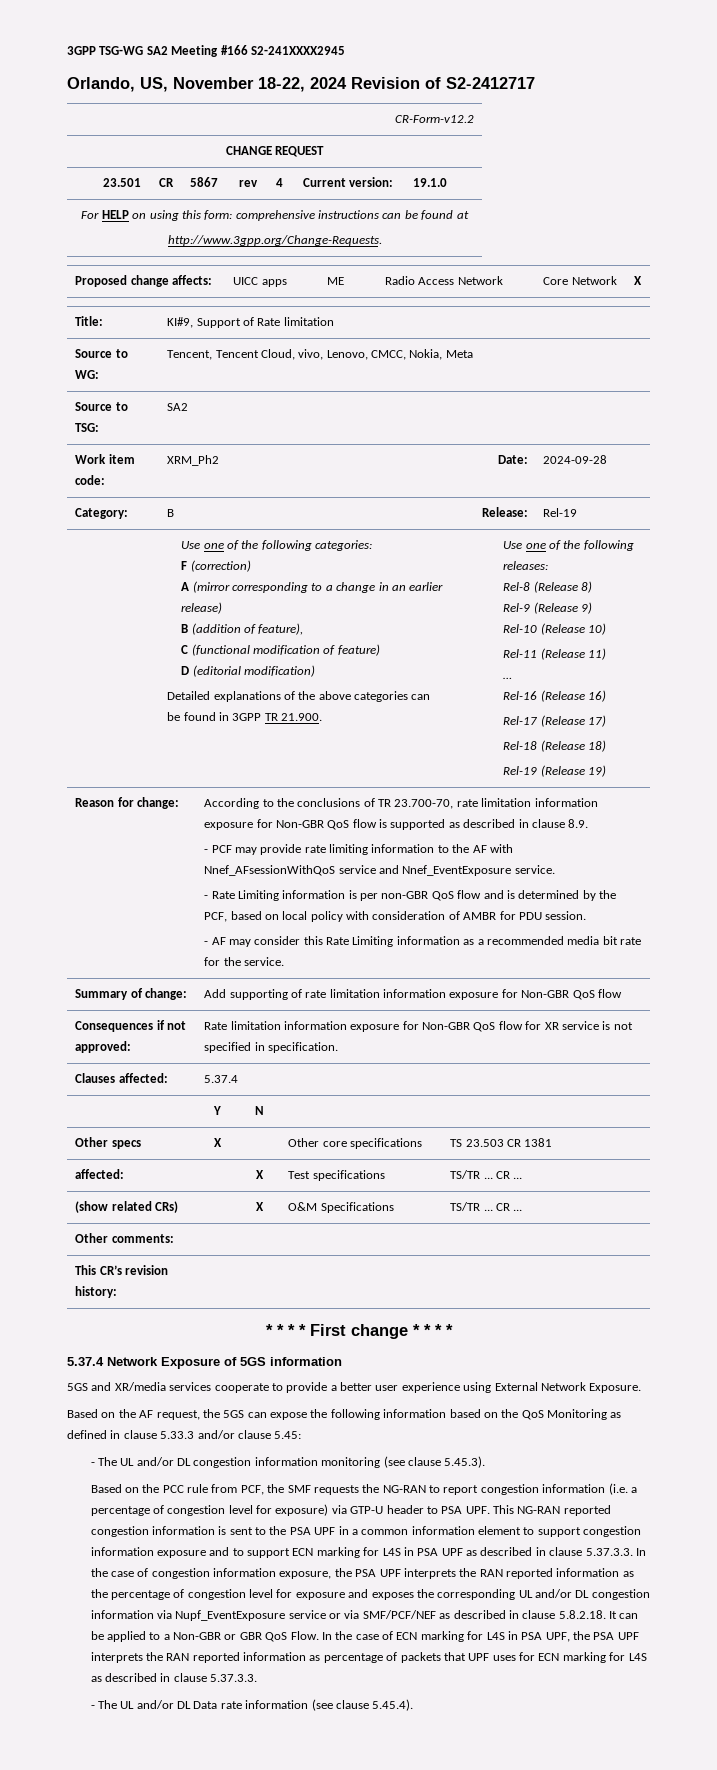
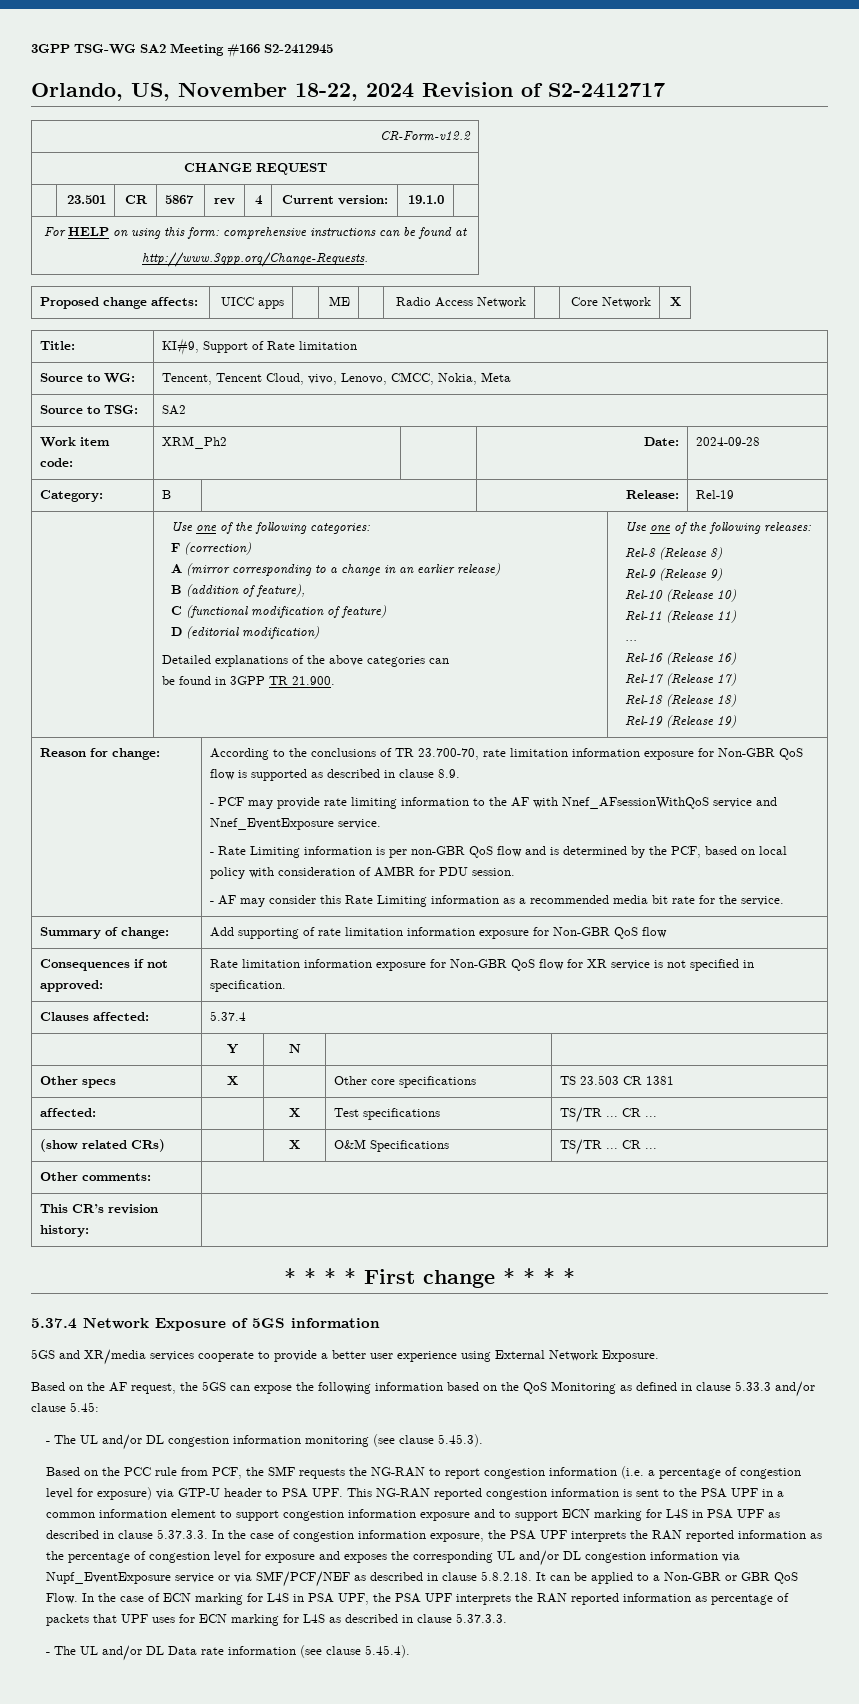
[250,46,345,55] S2-241XXXX2945 -> [264,44,333,54] S2-2412945

